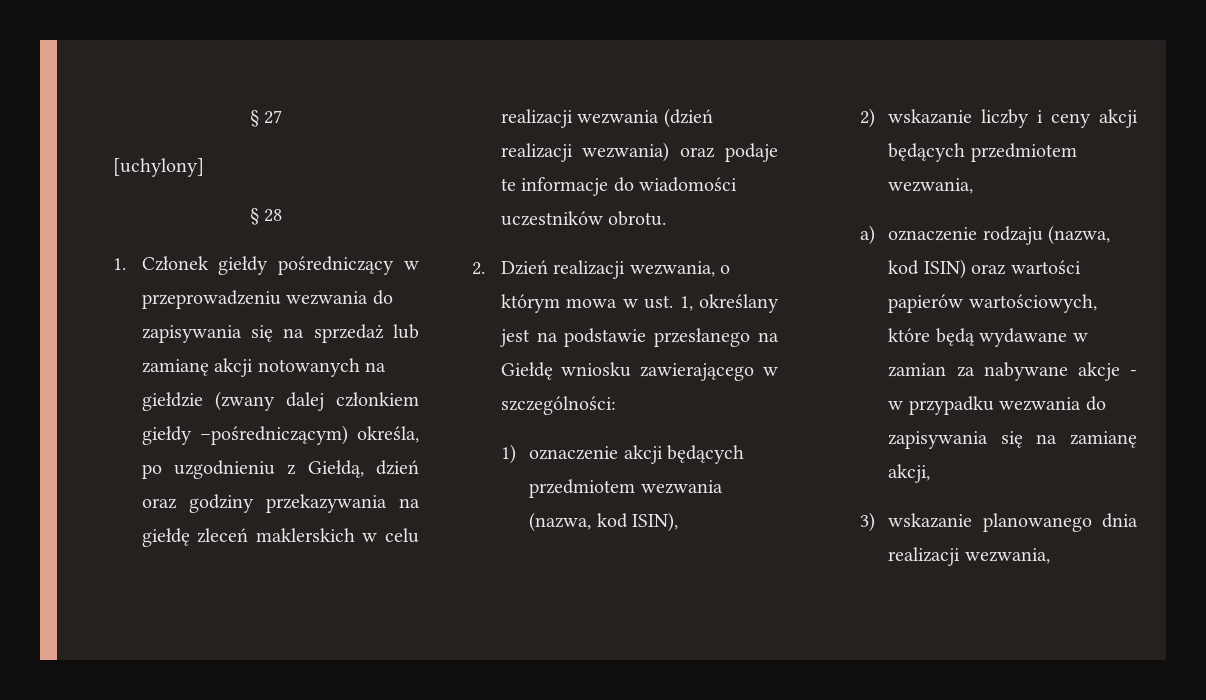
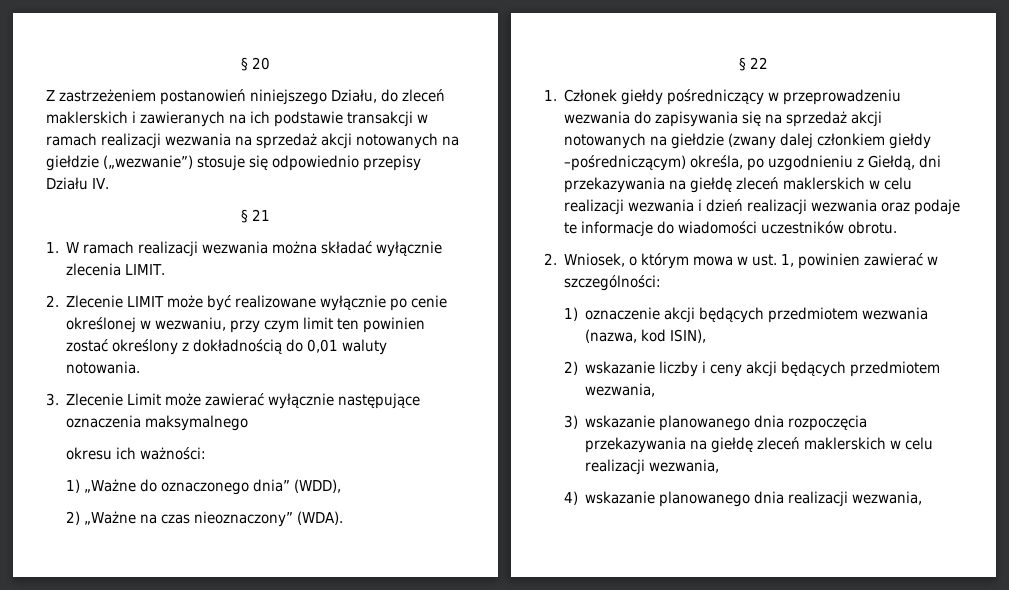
[249,110,283,127] [113,158,204,177] [249,208,283,225] § 27 // [uchylony] // § 28 -> [241,57,270,71] [46,89,445,105] [46,111,428,127] [46,133,459,149] [46,155,421,171] [46,177,109,190] [241,209,270,223] [46,241,443,257] [66,263,166,276] [46,295,448,311] [66,317,426,333] [66,339,388,355] [66,361,141,374] [46,393,421,409] [66,415,249,431] [65,447,206,460] [65,479,341,495] [65,511,343,527] [739,57,768,71] § 20 // Z zastrzeżeniem postanowień niniejszego Działu, do zleceń maklerskich i zawieranych na ich podstawie transakcji w ramach realizacji wezwania na sprzedaż akcji notowanych na giełdzie („wezwanie”) stosuje się odpowiednio przepisy Działu IV. // § 21 // 1. W ramach realizacji wezwania można składać wyłącznie zlecenia LIMIT. // 2. Zlecenie LIMIT może być realizowane wyłącznie po cenie określonej w wezwaniu, przy czym limit ten powinien zostać określony z dokładnością do 0,01 waluty notowania. // 3. Zlecenie Limit może zawierać wyłącznie następujące oznaczenia maksymalnego // okresu ich ważności: // 1) „Ważne do oznaczonego dnia” (WDD), // 2) „Ważne na czas nieoznaczony” (WDA). // § 22
[392,324,419,339] [141,359,209,376] lub zamianę -> (848, 119) none
[376,460,419,475] [141,494,254,513] dzień oraz godziny -> [919,155,942,168] dni
[663,108,713,128] [500,142,670,162] (dzień realizacji wezwania) -> [698,199,878,215] i dzień realizacji wezwania
[500,260,715,279] Dzień realizacji wezwania, -> [564,253,626,267] Wniosek,
[699,294,779,313] [499,328,779,347] [500,362,755,381] określany jest na podstawie przesłanego na Giełdę wniosku zawierającego -> [798,253,924,269] powinien zawierać
[859,225,1111,245] [888,259,1081,279] [888,294,1097,313] [888,328,1088,347] [888,362,1137,381] [888,396,1106,415] [888,431,1137,449] [888,464,931,483] [859,512,875,532] a) oznaczenie rodzaju (nazwa, kod ISIN) oraz wartości papierów wartościowych, które będą wydawane w zamian za nabywane akcje - w przypadku wezwania do zapisywania się na zamianę akcji, // 3) -> [563,415,868,431] [585,437,934,453] [585,459,720,475] [563,491,578,505] 3) wskazanie planowanego dnia rozpoczęcia przekazywania na giełdę zleceń maklerskich w celu realizacji wezwania, // 4)

